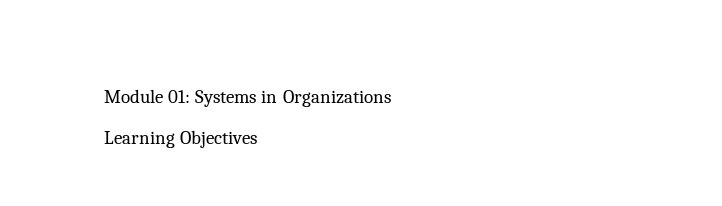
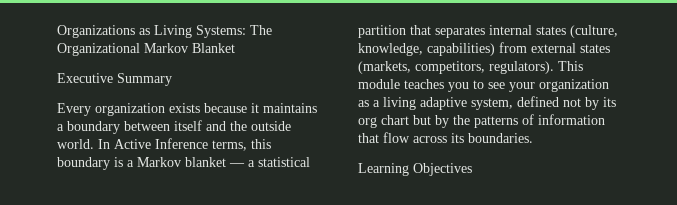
[104,89,391,107] Module 01: Systems in Organizations -> [57,25,272,38] [57,43,235,56] [57,73,172,86] [57,103,317,116] [57,120,291,134] [57,138,271,151] [57,157,310,170] [358,25,618,38] [358,42,610,56] [358,61,583,74] [358,79,609,92] [358,96,616,110] [358,114,605,128] [358,132,533,143] Organizations as Living Systems: The Organizational Markov Blanket // Executive Summary // Every organization exists because it maintains a boundary between itself and the outside world. In Active Inference terms, this boundary is a Markov blanket — a statistical partition that separates internal states (culture, knowledge, capabilities) from external states (markets, competitors, regulators). This module teaches you to see your organization as a living adaptive system, defined not by its org chart but by the patterns of information that flow across its boundaries.

